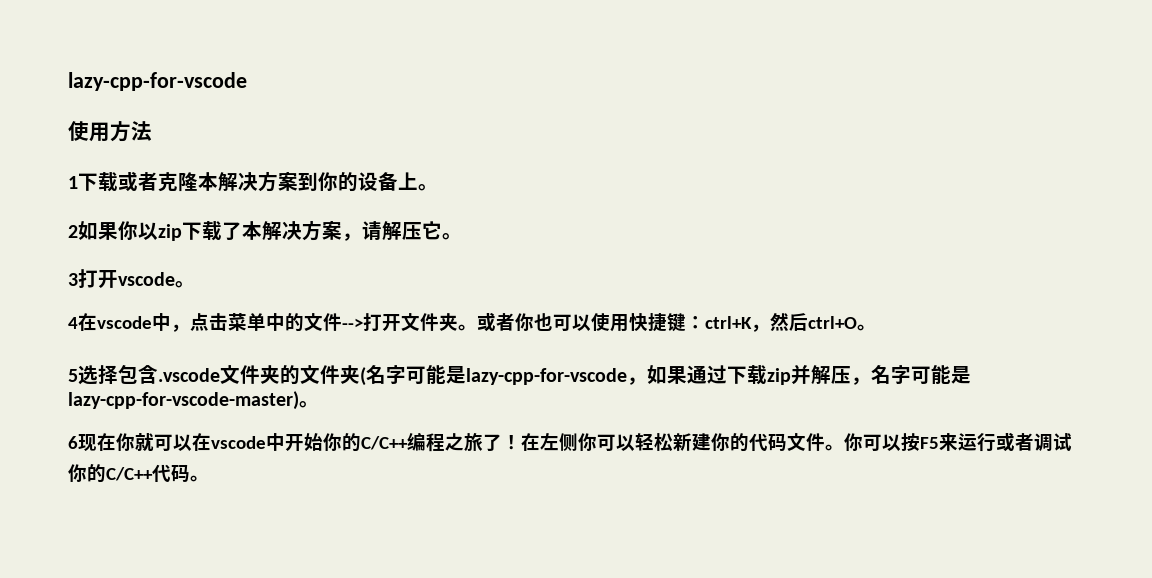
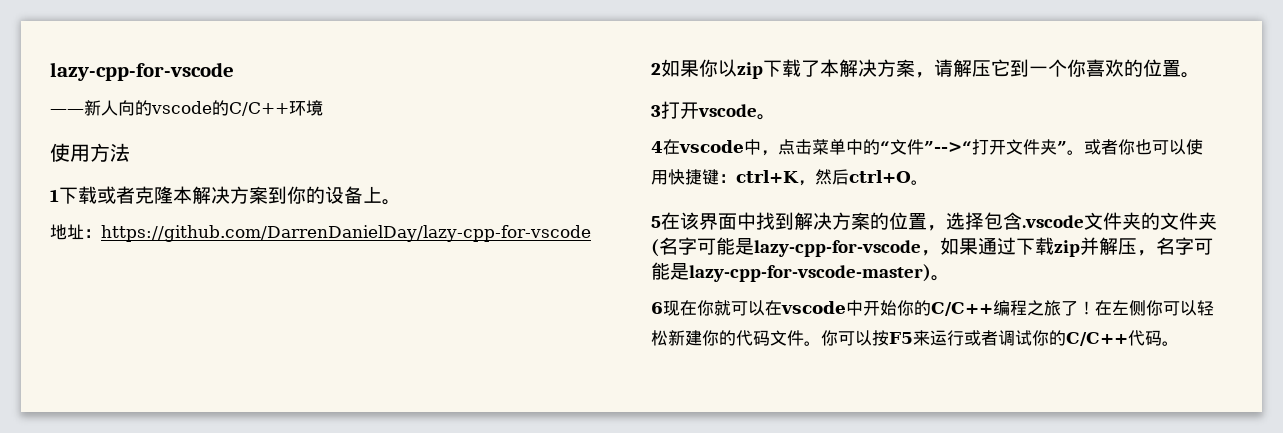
[68,72,247,91] lazy-cpp-for-vscode -> [50,62,234,81] [50,100,323,116] lazy-cpp-for-vscode // ——新人向的vscode的C/C++环境
(438, 187) none -> [50,224,591,242] // 地址：https://github.com/DarrenDanielDay/lazy-cpp-for-vscode
(442, 230) none -> [1010,59,1181,77] 到一个你喜欢的位置
[304,313,363,331] 文件--> -> [880,139,972,155] “文件”-->“
(458, 322) none -> [1057,141,1067,153] ”
(78, 375) none -> [661,212,946,231] 在该界面中找到解决方案的位置，

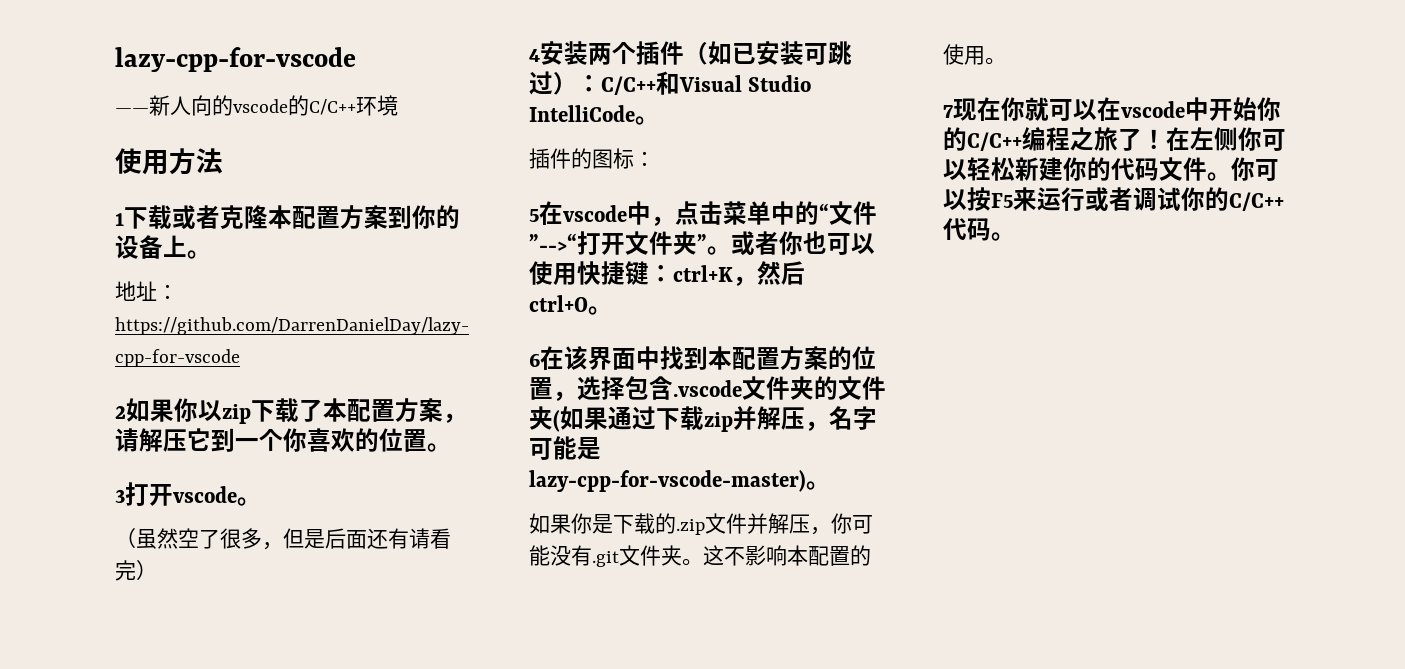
[192,186,230,204] 解决 -> [292,206,340,229] 配置
[839,59,877,77] 解决 -> [347,399,395,422] 配置
[651,141,663,153] 4 -> [115,528,451,550] [115,560,157,581] [529,41,852,65] [529,71,812,95] [529,105,659,125] [529,148,655,169] [529,209,539,222] （虽然空了很多，但是后面还有请看完） // 4安装两个插件（如已安装可跳过）：C/C++和Visual Studio IntelliCode。 // 插件的图标： // 5
[651,216,661,228] 5 -> [529,353,540,367] 6
[794,212,832,230] 解决 -> [708,346,780,370] 本配置
[659,237,940,257] 名字可能是lazy-cpp-for-vscode， -> (560, 421) none
[651,302,663,314] 6 -> [529,513,873,535] [529,545,871,567] [943,44,1006,65] [943,105,953,118] 如果你是下载的.zip文件并解压，你可能没有.git文件夹。这不影响本配置的使用。 // 7

